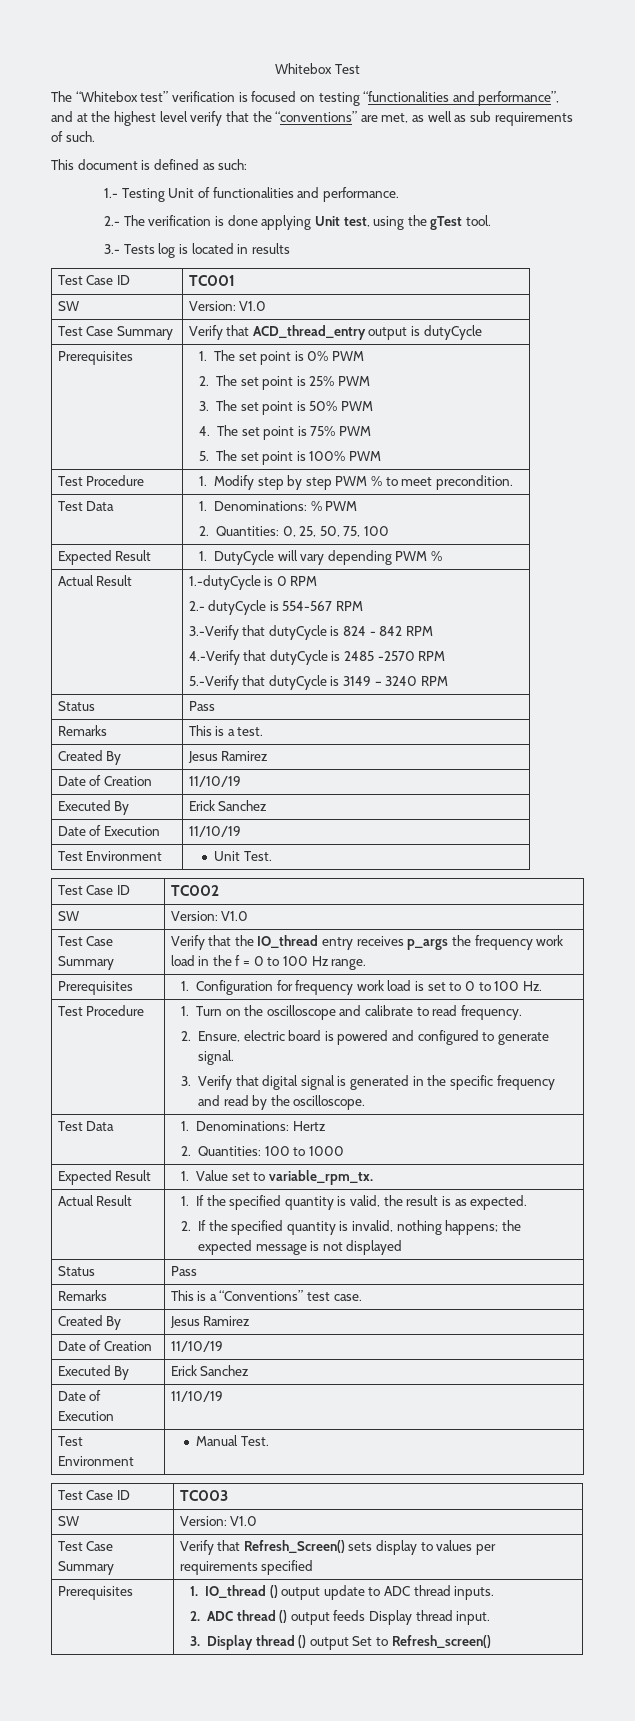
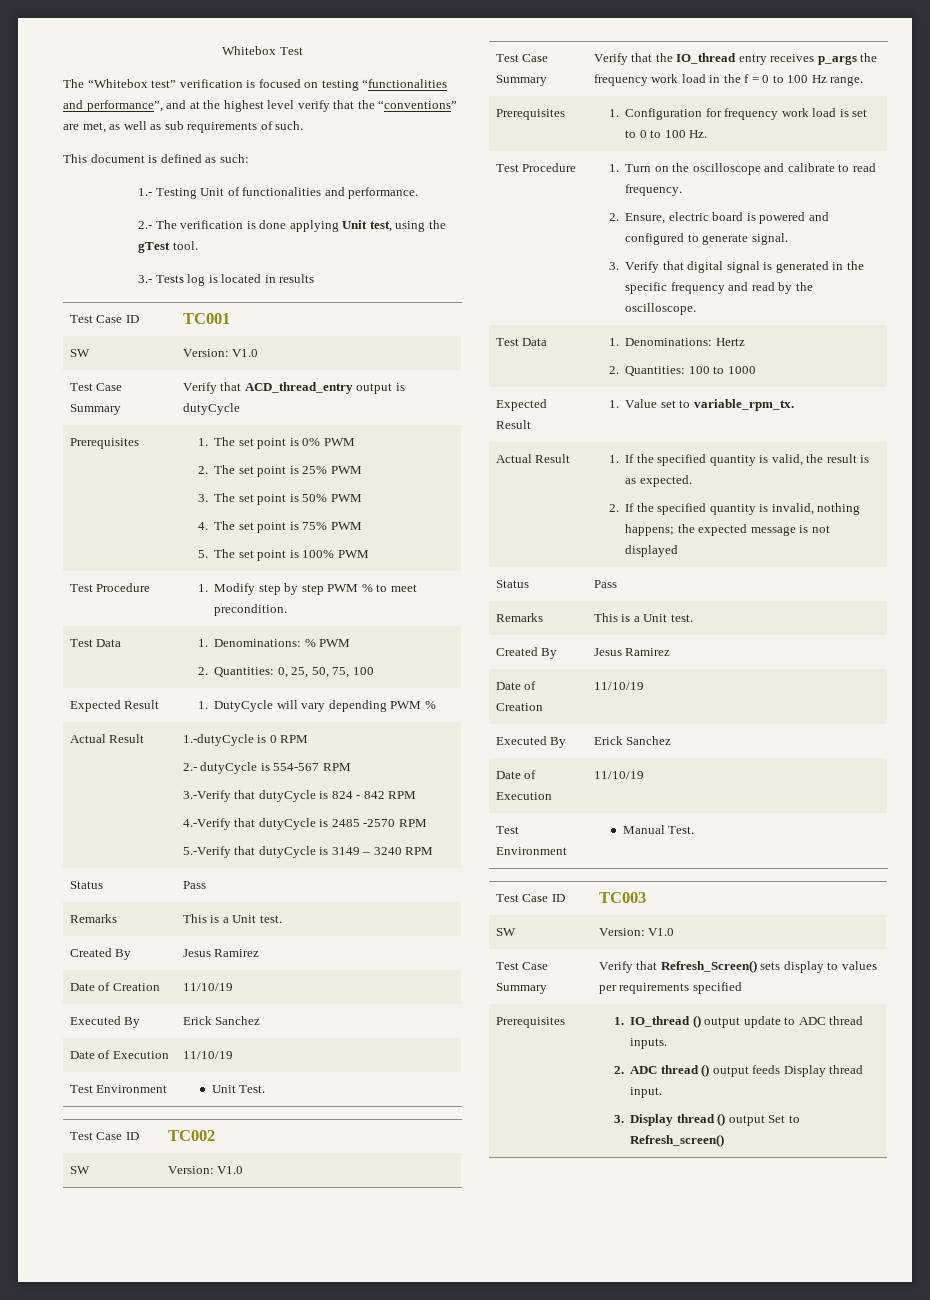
(235, 732) none -> [232,915,257,923] Unit
[219,1290,362,1301] “Conventions” test case. -> [643,614,693,622] Unit test.

